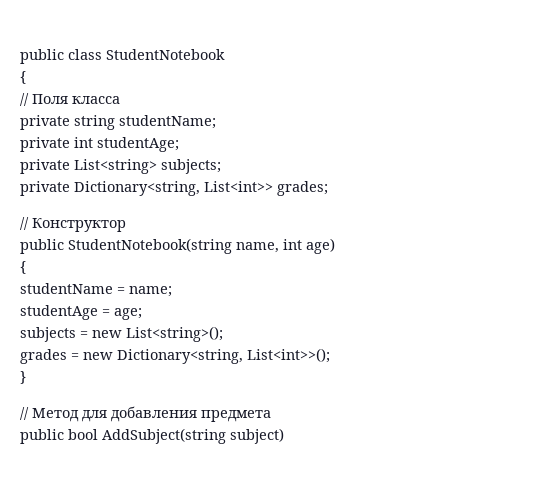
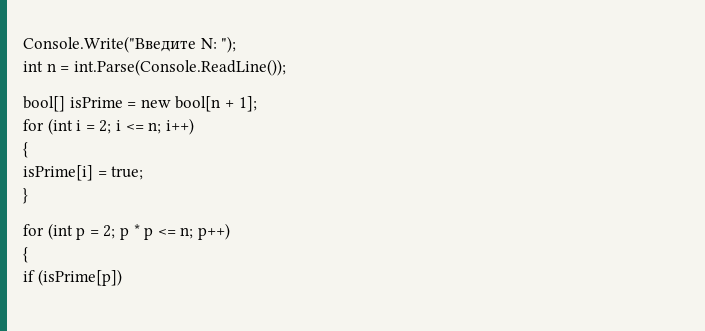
[20,49,225,64] [20,71,26,84] [20,93,120,106] [20,115,216,130] [20,137,179,152] [20,159,221,174] [20,181,328,196] [20,217,126,232] [20,238,335,254] [20,261,26,274] [20,283,172,297] [20,305,142,320] [20,326,223,342] [20,348,330,364] [20,371,26,384] [20,406,271,422] [20,428,284,444] public class StudentNotebook // { // // Поля класса // private string studentName; // private int studentAge; // private List<string> subjects; // private Dictionary<string, List<int>> grades; // // Конструктор // public StudentNotebook(string name, int age) // { // studentName = name; // studentAge = age; // subjects = new List<string>(); // grades = new Dictionary<string, List<int>>(); // } // // Метод для добавления предмета // public bool AddSubject(string subject) -> [23,36,237,53] [23,59,286,76] [23,96,257,112] [23,118,194,135] [23,142,28,158] [23,165,144,181] [23,188,28,204] [23,223,230,240] [23,247,28,263] [23,269,122,286] Console.Write("Введите N: "); // int n = int.Parse(Console.ReadLine()); // bool[] isPrime = new bool[n + 1]; // for (int i = 2; i <= n; i++) // { // isPrime[i] = true; // } // for (int p = 2; p * p <= n; p++) // { // if (isPrime[p])

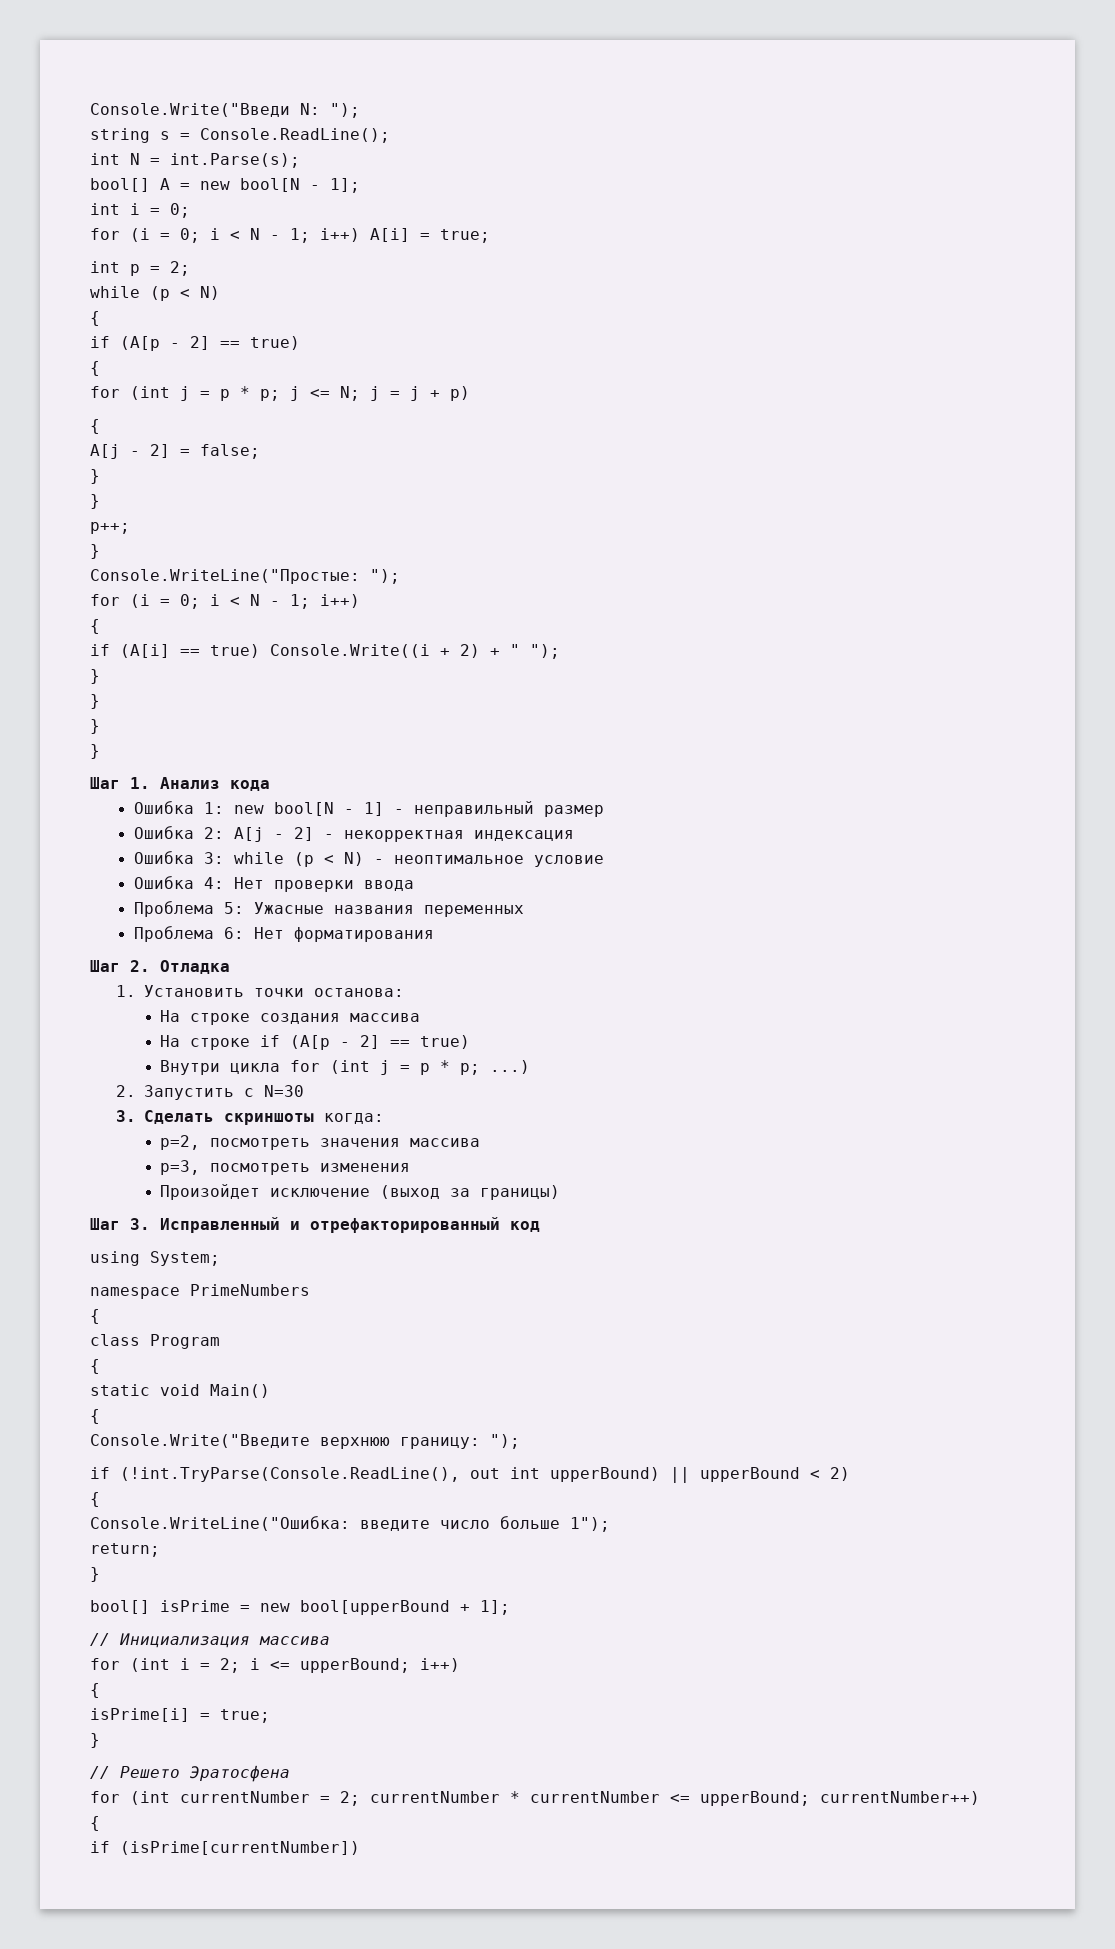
[23,36,196,53] Console.Write("Введите -> [90,103,290,117] Console.Write("Введи
[23,59,286,76] int n = int.Parse(Console.ReadLine()); -> [90,128,390,143] [90,153,300,168] [90,178,360,193] [90,203,190,218] [90,228,490,243] [90,261,190,276] [90,286,220,301] [90,311,100,326] [90,336,300,351] [90,361,100,376] [90,386,470,401] [90,419,100,434] [90,444,260,459] [90,469,100,484] [90,494,100,509] [90,522,130,534] [90,544,100,559] [90,569,400,584] [90,594,360,609] [90,619,100,634] [90,644,560,659] [90,669,100,684] [90,694,100,709] [90,719,100,734] [90,744,100,759] [90,777,270,791] [133,801,604,817] [133,826,574,842] [133,851,604,867] [133,876,414,892] [133,901,524,917] [133,926,434,942] [90,960,230,974] [116,985,405,997] [159,1010,420,1025] [159,1035,470,1050] [159,1060,530,1075] [116,1085,305,1100] [116,1110,385,1125] [159,1135,480,1150] [159,1160,410,1175] [159,1184,560,1200] [90,1217,540,1233] [90,1251,220,1266] [90,1284,310,1299] [90,1309,100,1324] [90,1334,220,1349] [90,1359,100,1374] [90,1384,270,1398] [90,1409,100,1424] [90,1434,520,1449] [90,1467,850,1483] [90,1492,100,1507] [90,1516,610,1532] [90,1543,160,1557] [90,1567,100,1582] string s = Console.ReadLine(); // int N = int.Parse(s); // bool[] A = new bool[N - 1]; // int i = 0; // for (i = 0; i < N - 1; i++) A[i] = true; // int p = 2; // while (p < N) // { // if (A[p - 2] == true) // { // for (int j = p * p; j <= N; j = j + p) // { // A[j - 2] = false; // } // } // p++; // } // Console.WriteLine("Простые: "); // for (i = 0; i < N - 1; i++) // { // if (A[i] == true) Console.Write((i + 2) + " "); // } // } // } // } // Шаг 1. Анализ кода // Ошибка 1: new bool[N - 1] - неправильный размер // Ошибка 2: A[j - 2] - некорректная индексация // Ошибка 3: while (p < N) - неоптимальное условие // Ошибка 4: Нет проверки ввода // Проблема 5: Ужасные названия переменных // Проблема 6: Нет форматирования // Шаг 2. Отладка // 1. Установить точки останова: // На строке создания массива // На строке if (A[p - 2] == true) // Внутри цикла for (int j = p * p; ...) // 2. Запустить с N=30 // 3. Сделать скриншоты когда: // p=2, посмотреть значения массива // p=3, посмотреть изменения // Произойдет исключение (выход за границы) // Шаг 3. Исправленный и отрефакторированный код // using System; // namespace PrimeNumbers // { // class Program // { // static void Main() // { // Console.Write("Введите верхнюю границу: "); // if (!int.TryParse(Console.ReadLine(), out int upperBound) || upperBound < 2) // { // Console.WriteLine("Ошибка: введите число больше 1"); // return; // }
[175,96,221,112] bool[n -> [300,1600,450,1615] bool[upperBound
(257, 104) none -> [90,1633,330,1648] // // Инициализация массива
[148,122,162,134] n; -> [300,1658,410,1673] upperBound;
[23,223,230,240] [23,247,28,263] [23,269,122,286] // for (int p = 2; p * p <= n; p++) // { // if (isPrime[p]) -> [90,1765,290,1782] [90,1791,980,1806] [90,1816,100,1831] [90,1841,360,1855] // // Решето Эратосфена // for (int currentNumber = 2; currentNumber * currentNumber <= upperBound; currentNumber++) // { // if (isPrime[currentNumber])

